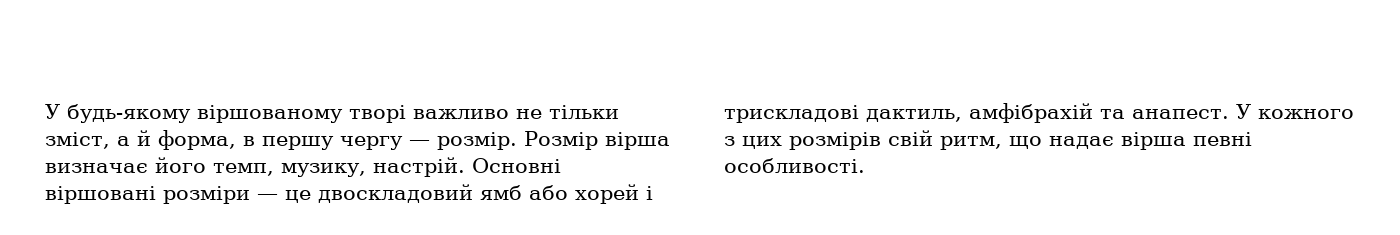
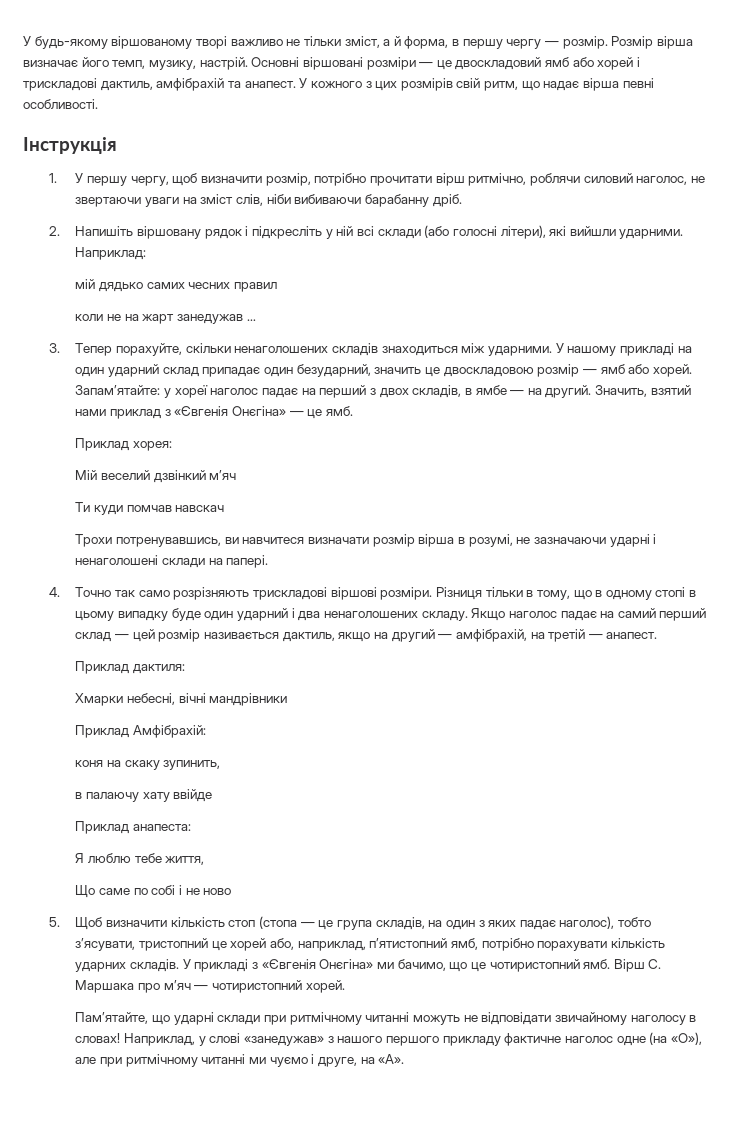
(865, 165) none -> [23,137,117,154] [49,173,705,186] [75,194,462,207] [49,225,684,239] [75,247,147,260] [75,279,277,292] [75,314,256,324] [49,343,692,356] [75,364,692,377] [75,385,691,398] [75,406,353,419] [75,438,173,451] [75,470,237,483] [75,502,225,515] [75,534,657,547] [75,555,269,568] [49,587,697,600] [75,608,707,621] [75,629,658,642] [75,661,186,674] [75,693,288,706] [75,725,207,738] [75,760,221,770] [75,789,213,802] [75,821,192,834] [75,853,205,865] [75,885,232,898] [49,916,652,930] [75,938,665,951] [75,959,662,972] [75,980,345,993] [75,1012,697,1025] [75,1032,702,1046] [75,1054,405,1067] // Інструкція // 1. У першу чергу, щоб визначити розмір, потрібно прочитати вірш ритмічно, роблячи силовий наголос, не звертаючи уваги на зміст слів, ніби вибиваючи барабанну дріб. // 2. Напишіть віршовану рядок і підкресліть у ній всі склади (або голосні літери), які вийшли ударними. Наприклад: // мій дядько самих чесних правил // коли не на жарт занедужав … // 3. Тепер порахуйте, скільки ненаголошених складів знаходиться між ударними. У нашому прикладі на один ударний склад припадає один безударний, значить це двоскладовою розмір — ямб або хорей. Запам’ятайте: у хореї наголос падає на перший з двох складів, в ямбе — на другий. Значить, взятий нами приклад з «Євгенія Онєгіна» — це ямб. // Приклад хорея: // Мій веселий дзвінкий м’яч // Ти куди помчав навскач // Трохи потренувавшись, ви навчитеся визначати розмір вірша в розумі, не зазначаючи ударні і ненаголошені склади на папері. // 4. Точно так само розрізняють трискладові віршові розміри. Різниця тільки в тому, що в одному стопі в цьому випадку буде один ударний і два ненаголошених складу. Якщо наголос падає на самий перший склад — цей розмір називається дактиль, якщо на другий — амфібрахій, на третій — анапест. // Приклад дактиля: // Хмарки небесні, вічні мандрівники // Приклад Амфібрахій: // коня на скаку зупинить, // в палаючу хату ввійде // Приклад анапеста: // Я люблю тебе життя, // Що саме по собі і не ново // 5. Щоб визначити кількість стоп (стопа — це група складів, на один з яких падає наголос), тобто з’ясувати, тристопний це хорей або, наприклад, п’ятистопний ямб, потрібно порахувати кількість ударних складів. У прикладі з «Євгенія Онєгіна» ми бачимо, що це чотиристопний ямб. Вірш С. Маршака про м’яч — чотиристопний хорей. // Пам’ятайте, що ударні склади при ритмічному читанні можуть не відповідати звичайному наголосу в словах! Наприклад, у слові «занедужав» з нашого першого прикладу фактичне наголос одне (на «О»), але при ритмічному читанні ми чуємо і друге, на «А».

